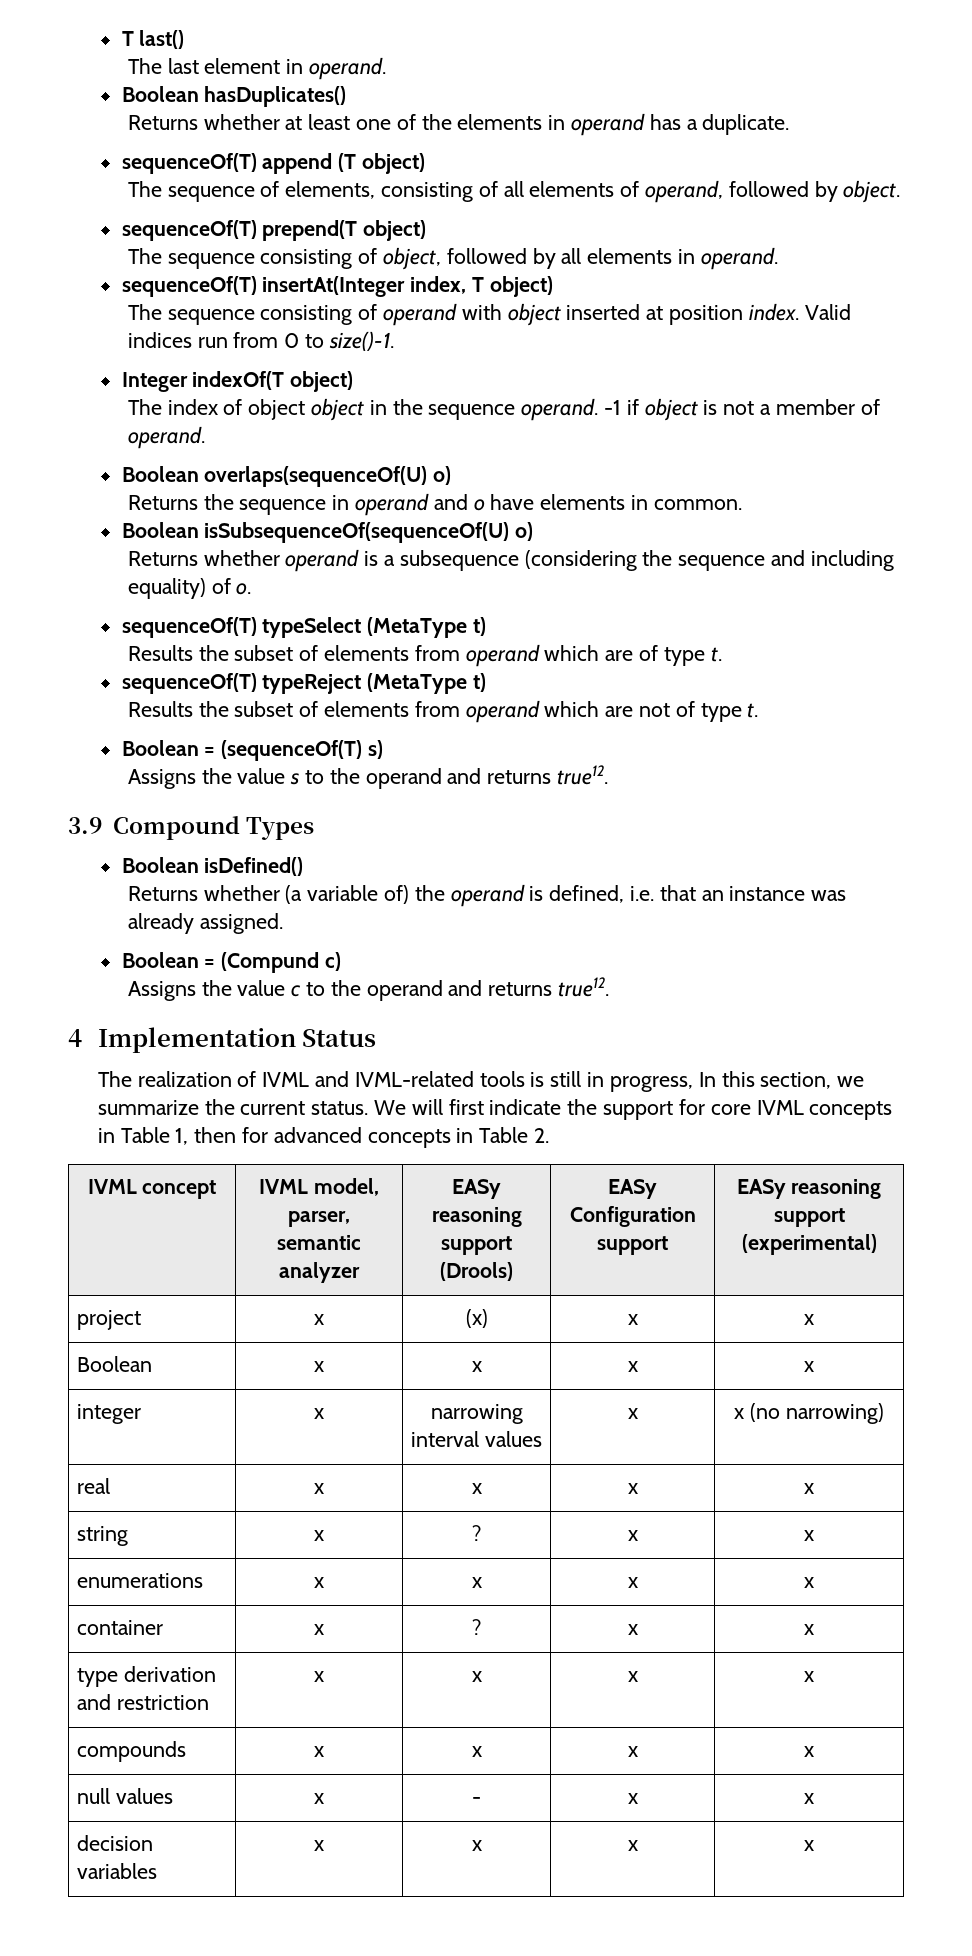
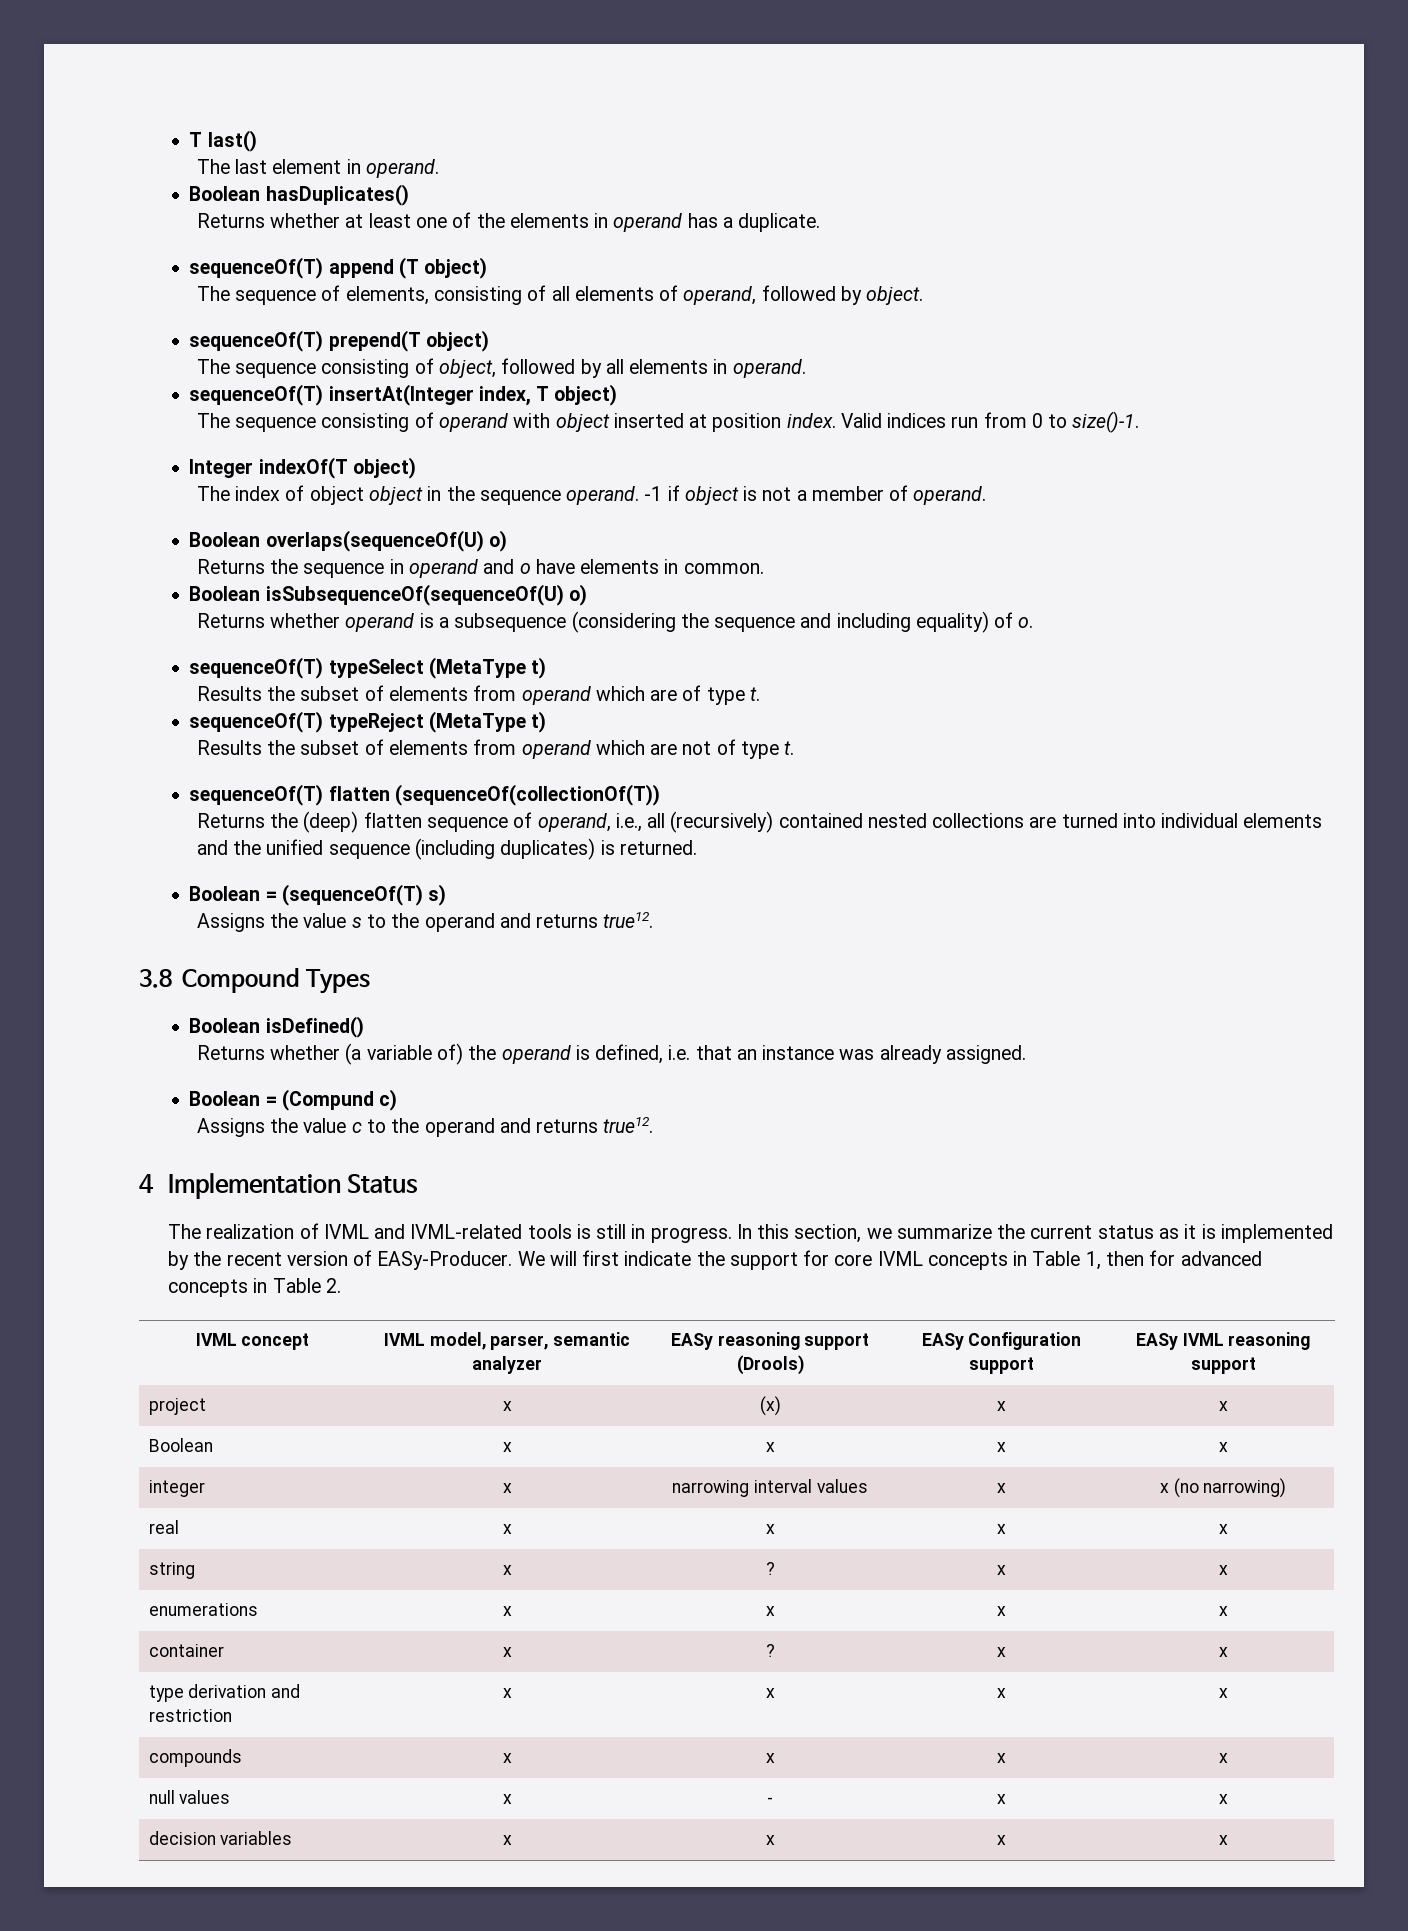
(759, 710) none -> [189,784,660,806] [196,811,1323,833] [196,838,697,860] // sequenceOf(T) flatten (sequenceOf(collectionOf(T)) // Returns the (deep) flatten sequence of operand, i.e., all (recursively) contained nested collections are turned into individual elements and the unified sequence (including duplicates) is returned.
[68,817,102,834] 3.9 -> [139,969,172,988] 3.8
[609,1076,693,1092] progress, -> [650,1227,732,1243] progress.
[311,1101,369,1115] status. -> [1097,1224,1333,1243] [167,1250,513,1270] status as it is implemented by the recent version of EASy-Producer.
[791,1179,882,1199] [773,1208,845,1227] [741,1234,877,1255] reasoning support (experimental) -> [1182,1332,1311,1350] [1190,1357,1256,1374] IVML reasoning support

